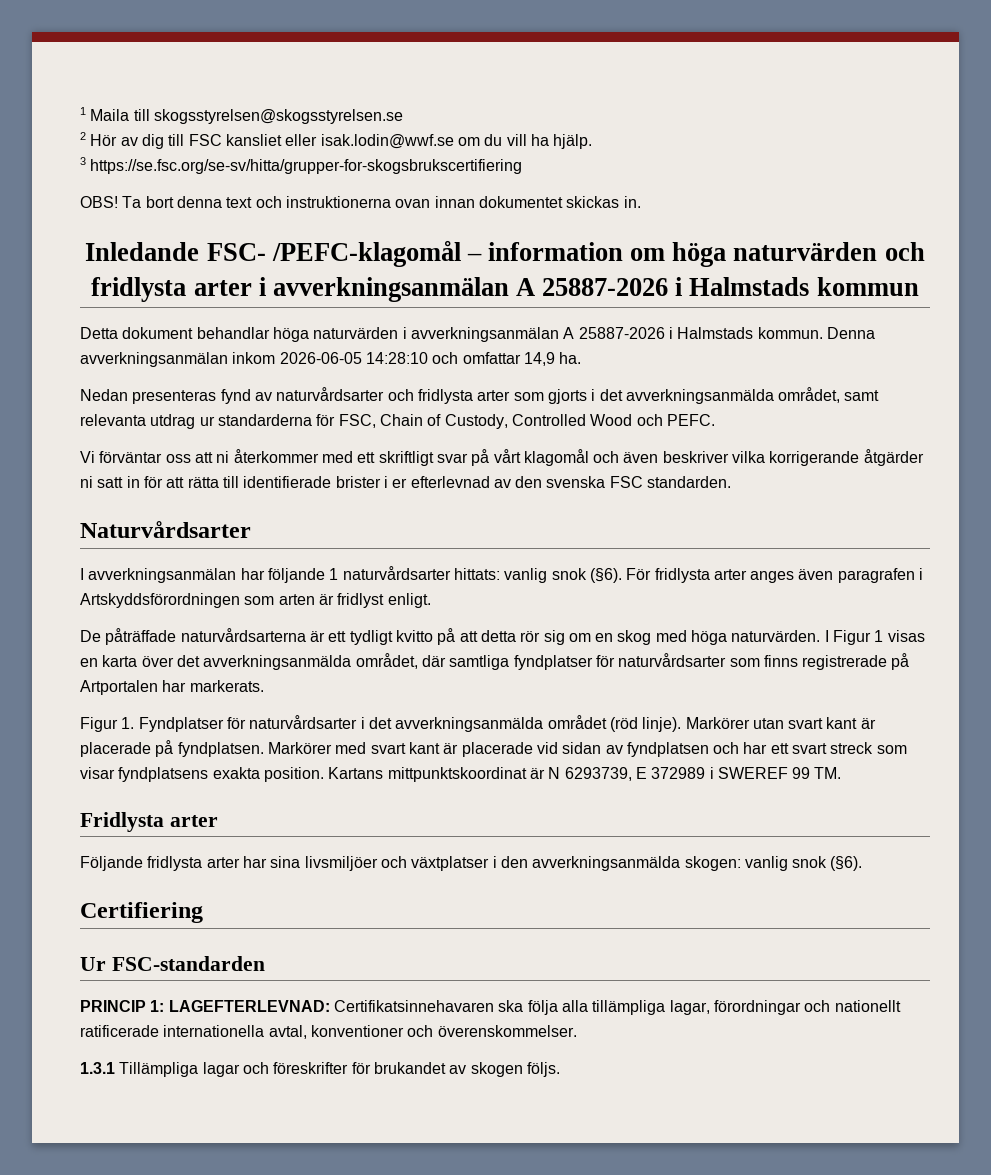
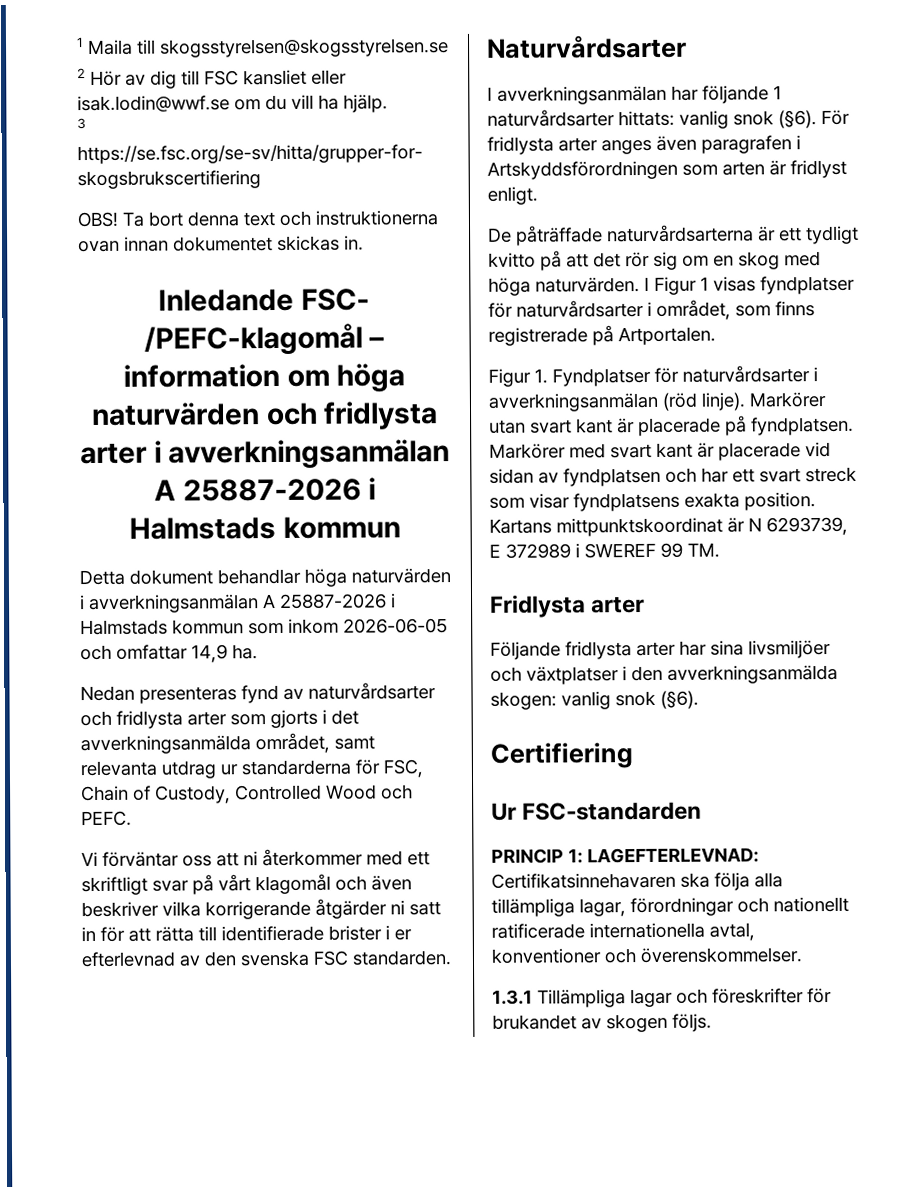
[757,327,875,339] [80,352,228,367] kommun. Denna avverkningsanmälan -> [172,619,284,635] kommun som
[365,352,428,364] 14:28:10 -> (448, 626) none
[480,630,516,642] detta -> [593,252,621,268] det
[80,653,510,670] en karta över det avverkningsanmälda området, där samtliga -> (756, 284) none
(727, 660) none -> [647,299,731,320] i området,
[80,680,264,695] Artportalen har markerats. -> [618,326,716,346] Artportalen.
[368,715,607,732] det avverkningsanmälda området -> [488,392,659,412] avverkningsanmälan

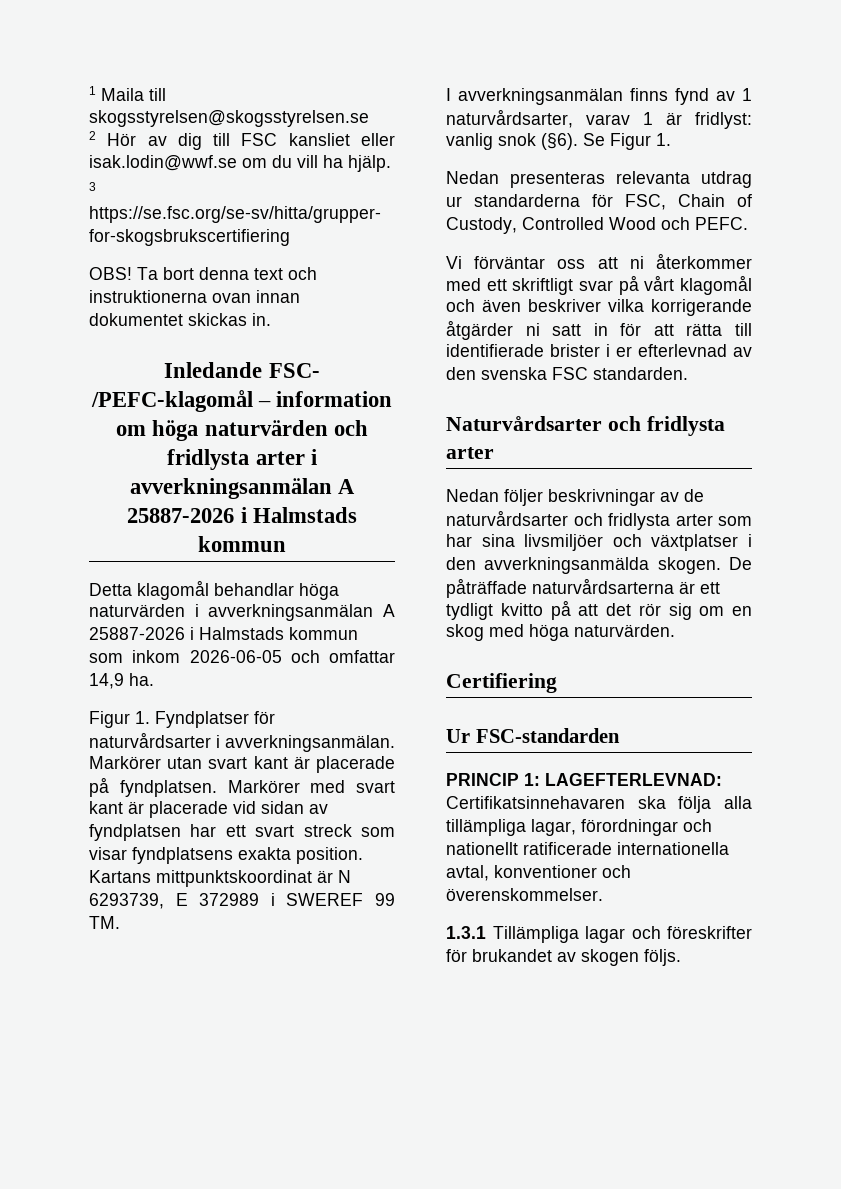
[129,569,213,585] dokument -> [137,580,209,600] klagomål
[80,682,436,704] [80,709,359,729] [80,732,375,755] Nedan presenteras fynd av naturvårdsarter och fridlysta arter som gjorts i det avverkningsanmälda området, samt -> [89,711,275,728] [89,732,395,752] [89,756,395,773] [89,777,395,797] [89,801,328,818] [89,824,395,841] [89,847,363,864] [89,870,351,887] [89,893,395,909] [89,916,120,929] [446,88,752,105] [446,109,752,129] [446,133,671,150] [446,171,605,188] Figur 1. Fyndplatser för naturvårdsarter i avverkningsanmälan. Markörer utan svart kant är placerade på fyndplatsen. Markörer med svart kant är placerade vid sidan av fyndplatsen har ett svart streck som visar fyndplatsens exakta position. Kartans mittpunktskoordinat är N 6293739, E 372989 i SWEREF 99 TM. // I avverkningsanmälan finns fynd av 1 naturvårdsarter, varav 1 är fridlyst: vanlig snok (§6). Se Figur 1. // Nedan presenteras
[487,85,782,105] [487,109,850,129] [487,135,801,155] [487,159,847,180] [487,186,538,205] // I avverkningsanmälan har följande 1 naturvårdsarter hittats: vanlig snok (§6). För fridlysta arter anges även paragrafen i Artskyddsförordningen som arten är fridlyst enligt. // -> [607,416,725,436] [446,447,494,459] [446,489,704,506] [446,510,752,530] [446,534,752,551] [446,557,721,574] och fridlysta arter // Nedan följer beskrivningar av de naturvårdsarter och fridlysta arter som har sina livsmiljöer och växtplatser i den avverkningsanmälda skogen.
[644,275,855,295] [488,299,815,320] [488,325,716,346] [488,365,818,387] [488,392,826,412] [489,415,854,437] [489,441,831,461] [489,466,857,487] [489,492,816,512] [489,516,848,537] [489,542,720,559] [490,594,646,618] [490,640,831,660] [490,664,838,685] [490,690,699,710] I Figur 1 visas fyndplatser för naturvårdsarter i området, som finns registrerade på Artportalen. // Figur 1. Fyndplatser för naturvårdsarter i avverkningsanmälan (röd linje). Markörer utan svart kant är placerade på fyndplatsen. Markörer med svart kant är placerade vid sidan av fyndplatsen och har ett svart streck som visar fyndplatsens exakta position. Kartans mittpunktskoordinat är N 6293739, E 372989 i SWEREF 99 TM. // Fridlysta arter // Följande fridlysta arter har sina livsmiljöer och växtplatser i den avverkningsanmälda skogen: vanlig snok (§6). -> (675, 630) none

